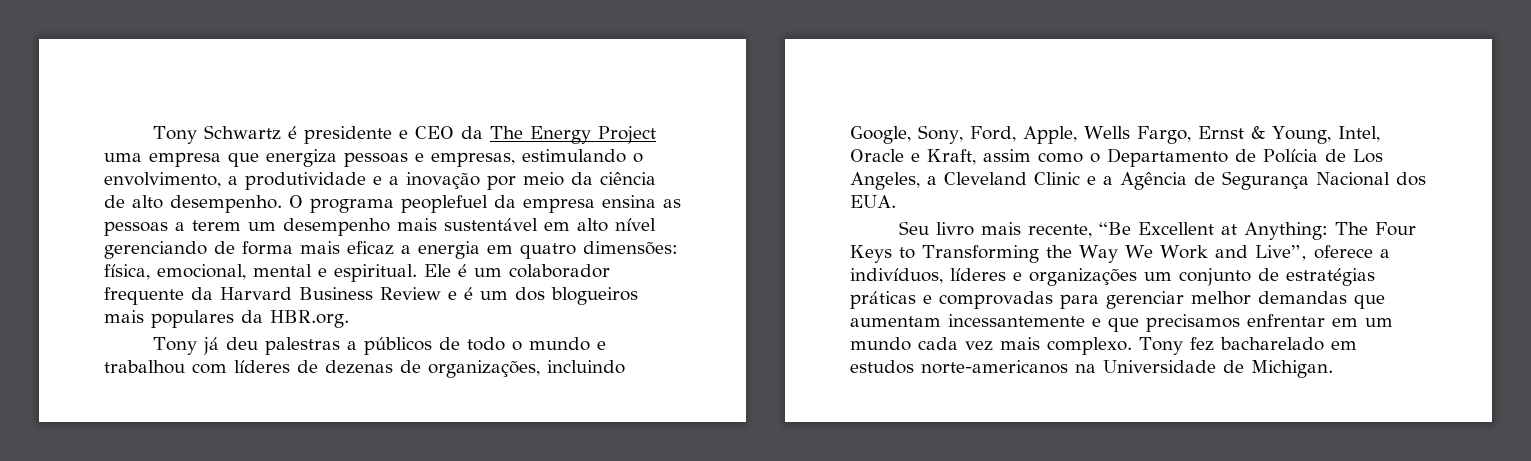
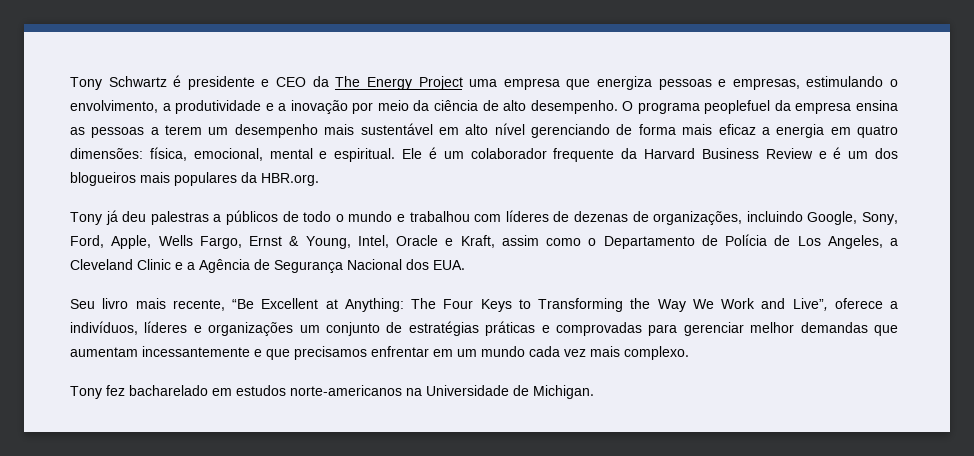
(1132, 346) none -> (689, 353) //

